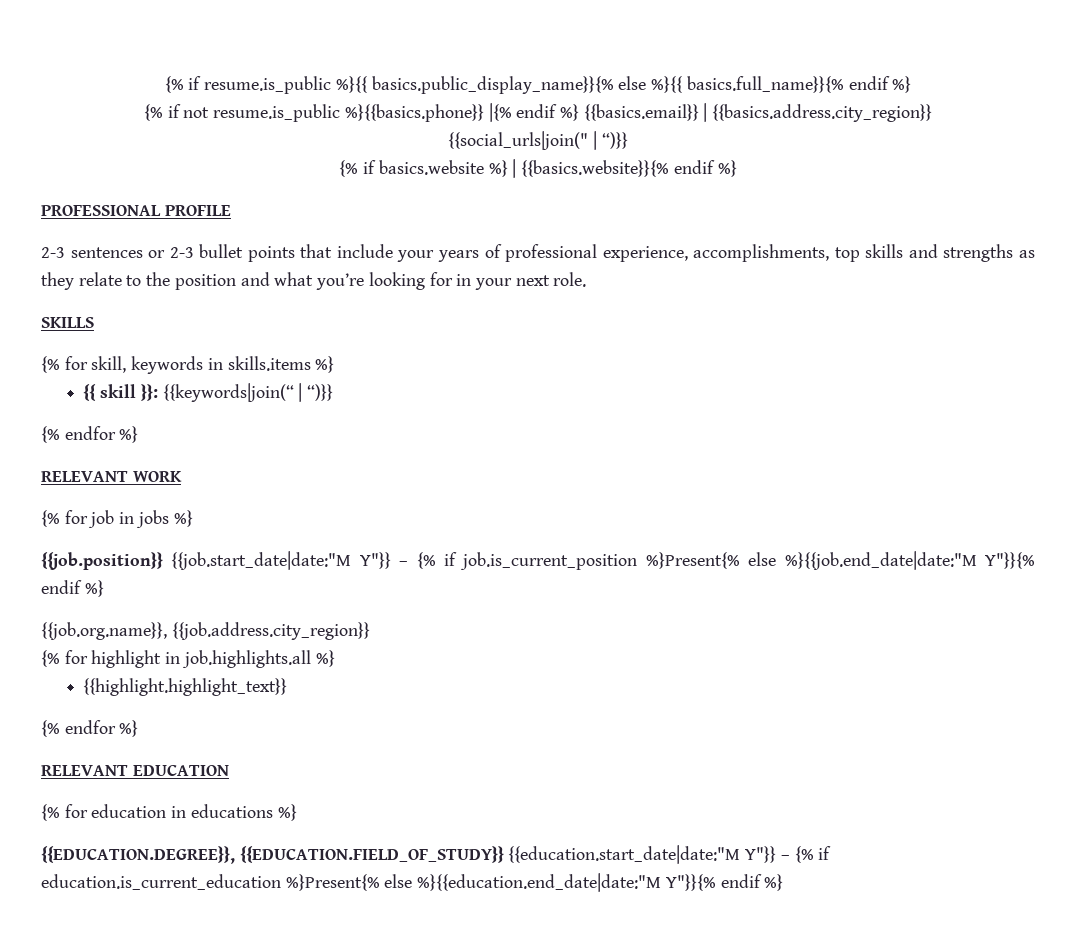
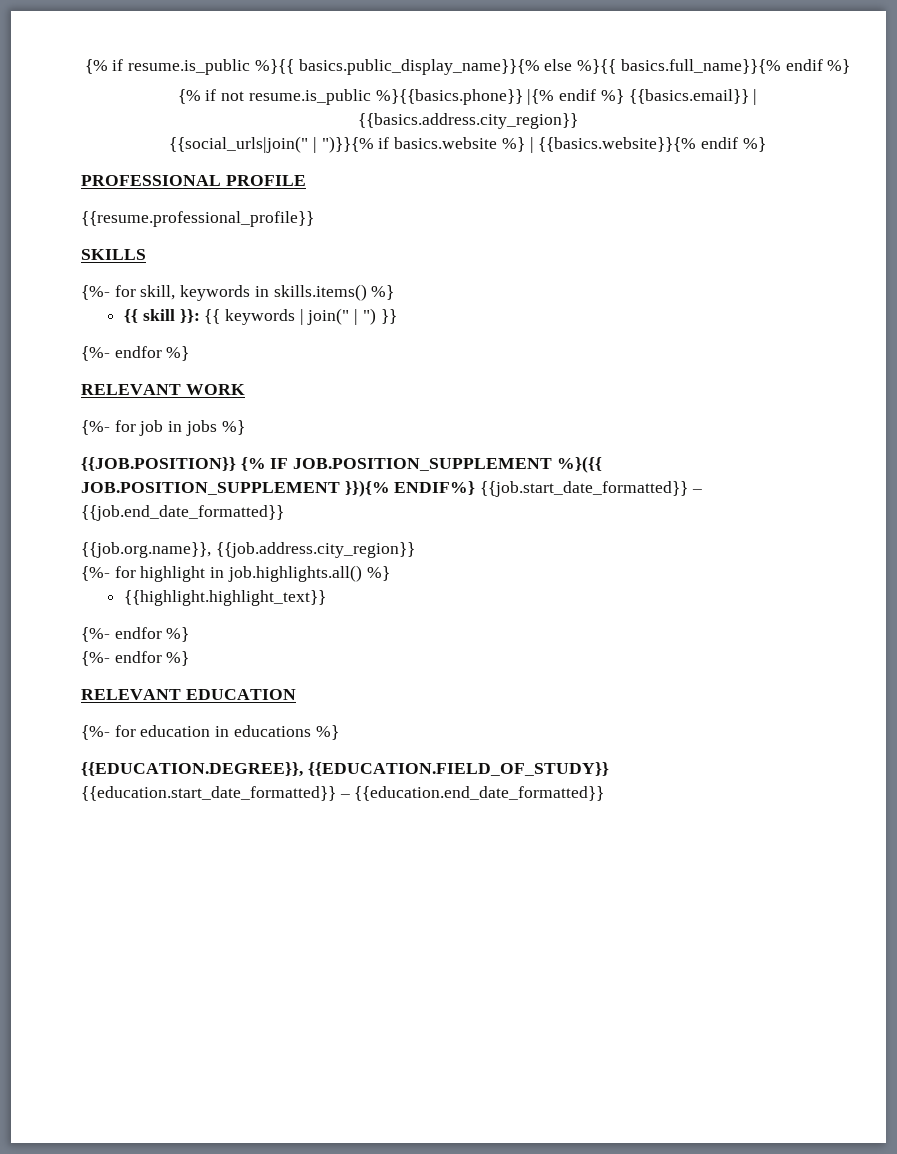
[601,132,628,149] [339,160,359,177] “)}} // {% -> [321,136,374,153] ")}}{%
[41,244,1035,262] [41,272,587,290] 2-3 sentences or 2-3 bullet points that include your years of professional experience, accomplishments, top skills and strengths as they relate to the position and what you’re looking for in your next role. -> [81,211,314,227] {{resume.professional_profile}}
[41,356,60,373] {% -> [81,285,110,300] {%-
[227,356,311,371] skills.items -> [273,284,367,301] skills.items()
[162,383,333,402] [41,426,60,443] {{keywords|join(“ | “)}} // {% -> [204,308,397,325] [81,346,110,361] {{ keywords | join(" | ") }} // {%-
[41,510,60,527] {% -> [81,420,110,435] {%-
[41,551,1035,570] [41,580,104,597] {{job.position}} {{job.start_date|date:"M Y"}} – {% if job.is_current_position %}Present{% else %}{{job.end_date|date:"M Y"}}{% endif %} -> [81,456,602,473] [81,480,702,497] [81,505,284,521] {{JOB.POSITION}} {% IF JOB.POSITION_SUPPLEMENT %}({{ JOB.POSITION_SUPPLEMENT }}){% ENDIF%} {{job.start_date_formatted}} – {{job.end_date_formatted}}
[41,650,60,667] {% -> [81,566,110,581] {%-
[181,650,311,668] job.highlights.all -> [227,565,362,582] job.highlights.all()
[41,720,60,737] {% -> [81,627,190,642] [81,651,110,666] {%- endfor %} // {%-
[41,804,60,821] {% -> [81,725,110,740] {%-
[508,845,832,864] [41,873,784,892] {{education.start_date|date:"M Y"}} – {% if education.is_current_education %}Present{% else %}{{education.end_date|date:"M Y"}}{% endif %} -> [81,786,605,801] {{education.start_date_formatted}} – {{education.end_date_formatted}}

